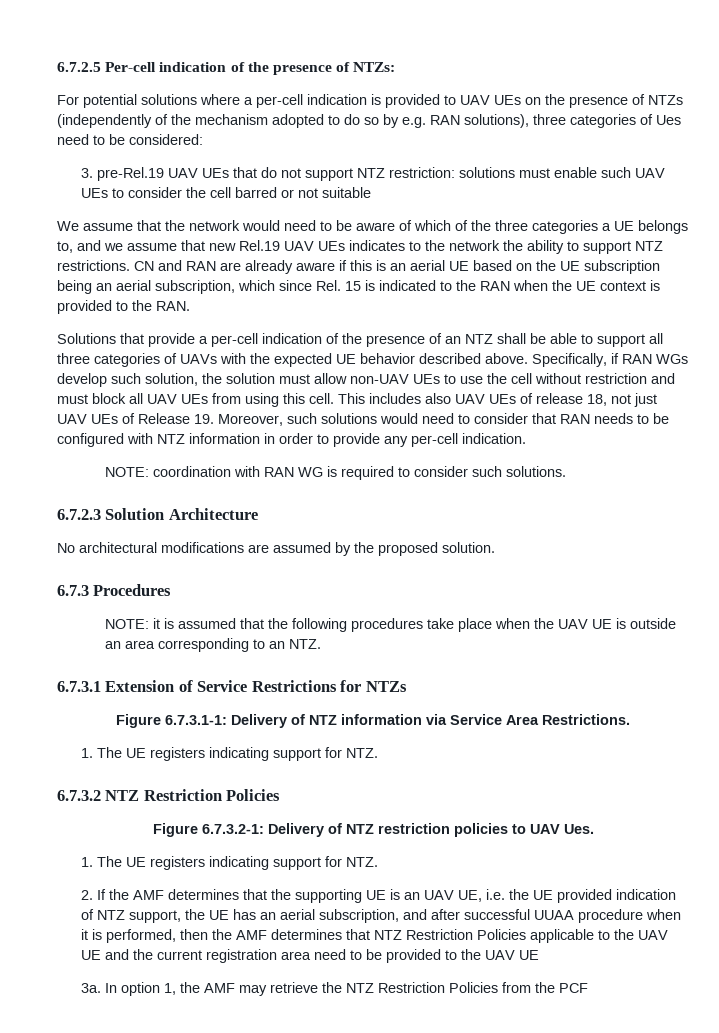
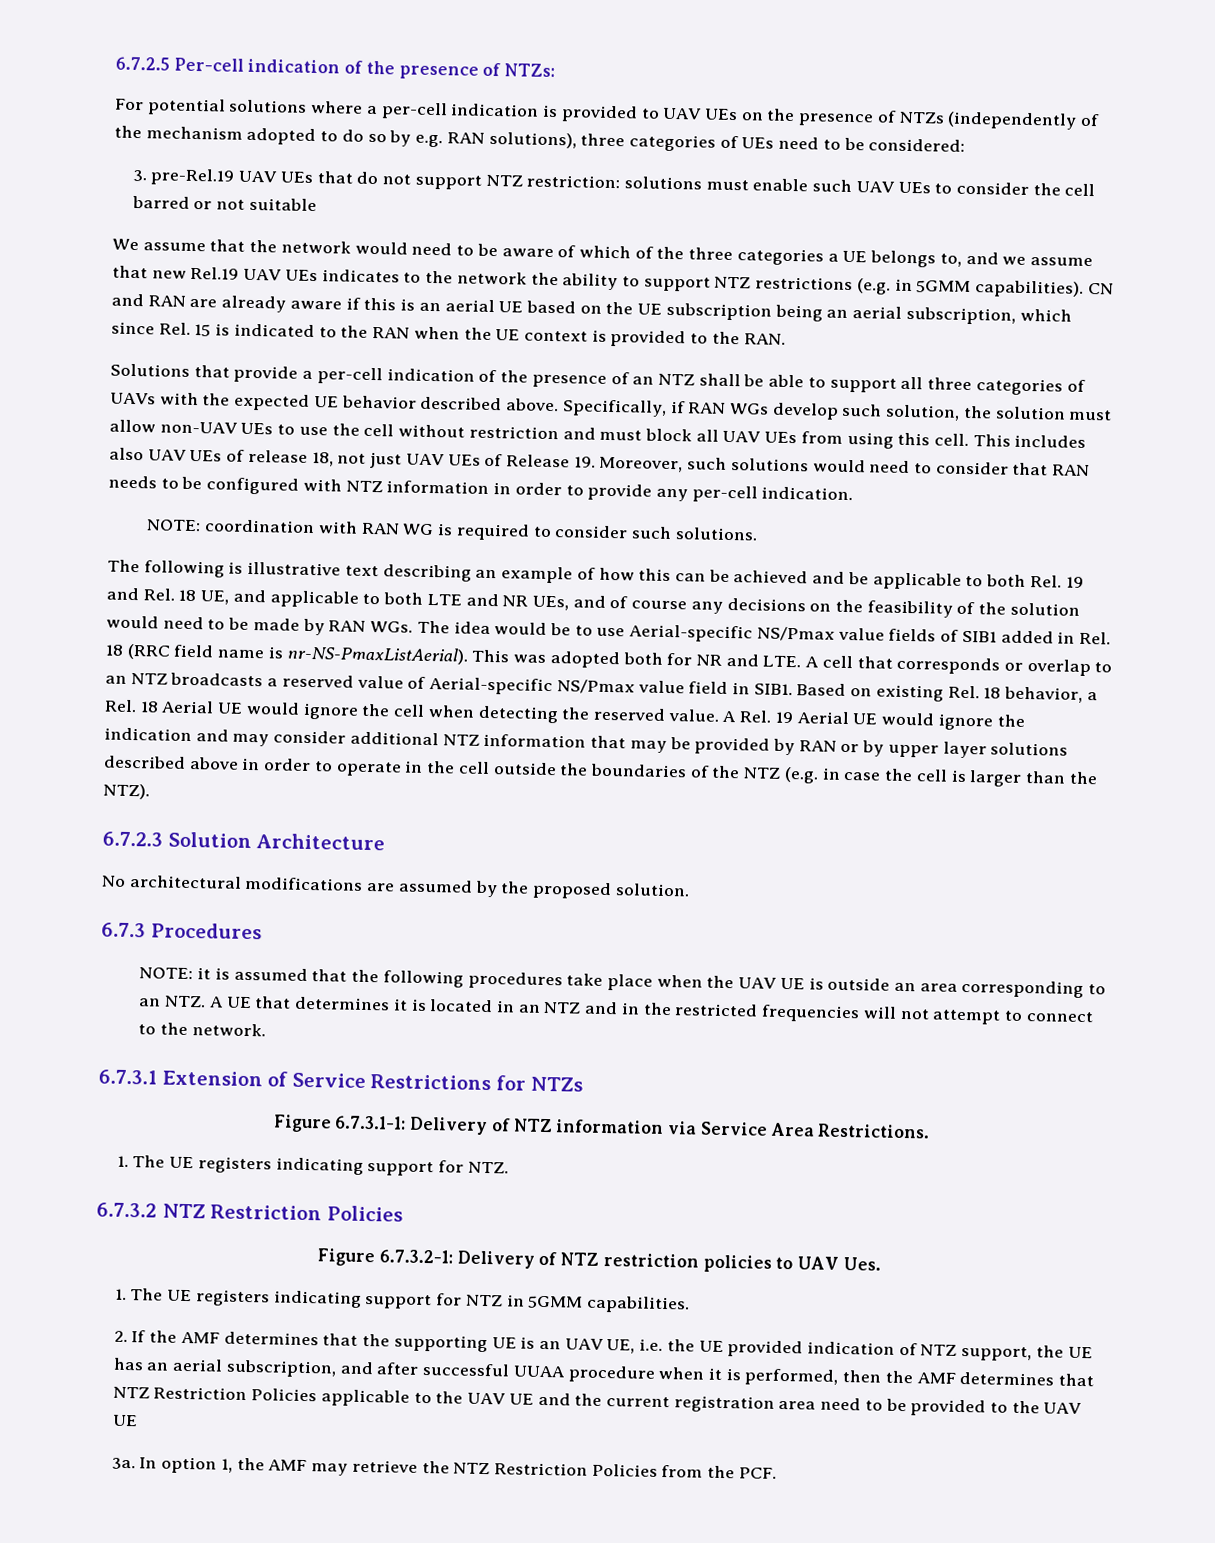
[656,115,681,125] Ues -> [741,137,775,149] UEs
[57,260,130,271] restrictions. -> [755,276,1085,298] restrictions (e.g. in 5GMM capabilities).
(566, 471) none -> [107,559,1084,590] [106,587,1080,618] [106,615,1111,645] [105,643,1113,677] [105,672,1098,703] [104,699,1026,731] [104,727,1069,759] [103,755,1098,787] [103,783,150,800] // The following is illustrative text describing an example of how this can be achieved and be applicable to both Rel. 19 and Rel. 18 UE, and applicable to both LTE and NR UEs, and of course any decisions on the feasibility of the solution would need to be made by RAN WGs. The idea would be to use Aerial-specific NS/Pmax value fields of SIB1 added in Rel. 18 (RRC field name is nr-NS-PmaxListAerial). This was adopted both for NR and LTE. A cell that corresponds or overlap to an NTZ broadcasts a reserved value of Aerial-specific NS/Pmax value field in SIB1. Based on existing Rel. 18 behavior, a Rel. 18 Aerial UE would ignore the cell when detecting the reserved value. A Rel. 19 Aerial UE would ignore the indication and may consider additional NTZ information that may be provided by RAN or by upper layer solutions described above in order to operate in the cell outside the boundaries of the NTZ (e.g. in case the cell is larger than the NTZ).
(321, 644) none -> [208,996,1094,1025] [138,1022,266,1037] A UE that determines it is located in an NTZ and in the restricted frequencies will not attempt to connect to the network.
[345,857,378,867] NTZ. -> [465,1294,690,1314] NTZ in 5GMM capabilities.
[558,983,588,993] PCF -> [738,1467,777,1479] PCF.

